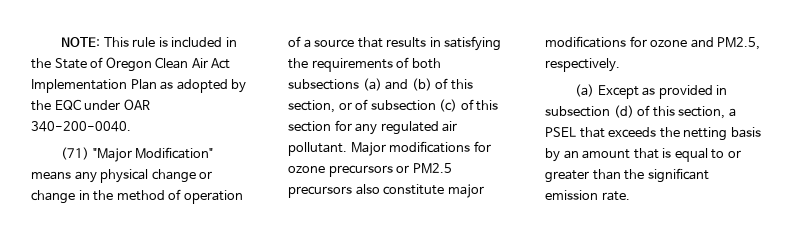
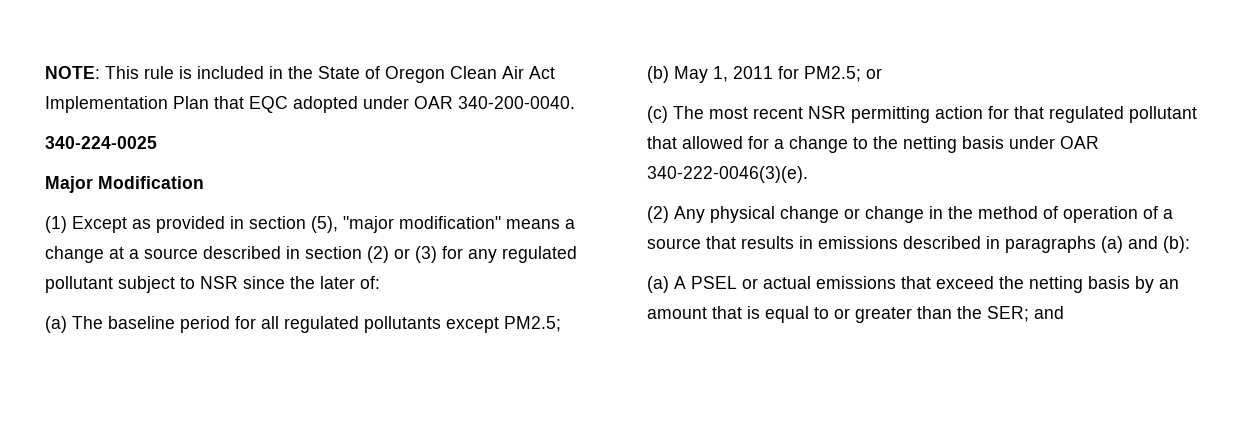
[160,79,247,93] [31,99,150,111] [31,121,131,132] [61,147,214,162] [31,171,97,183] as adopted by the EQC under OAR 340-200-0040. // (71) "Major Modification" means any -> [214,96,575,113] [45,136,157,149] [45,176,204,193] [45,216,575,233] [45,246,577,263] [45,276,380,293] [45,316,561,333] [647,66,882,83] [647,106,1197,123] [647,136,1099,153] [647,166,808,183] [647,206,705,223] that EQC adopted under OAR 340-200-0040. // 340-224-0025 // Major Modification // (1) Except as provided in section (5), "major modification" means a change at a source described in section (2) or (3) for any regulated pollutant subject to NSR since the later of: // (a) The baseline period for all regulated pollutants except PM2.5; // (b) May 1, 2011 for PM2.5; or // (c) The most recent NSR permitting action for that regulated pollutant that allowed for a change to the netting basis under OAR 340-222-0046(3)(e). // (2) Any
[444,36,502,51] [288,57,441,72] [288,78,473,91] [288,99,499,113] [288,120,458,135] [288,141,491,156] [288,163,452,177] [288,184,484,198] [545,36,761,50] [545,58,620,72] [575,84,728,99] [545,105,736,119] [545,127,657,138] satisfying the requirements of both subsections (a) and (b) of this section, or of subsection (c) of this section for any regulated air pollutant. Major modifications for ozone precursors or PM2.5 precursors also constitute major modifications for ozone and PM2.5, respectively. // (a) Except as provided in subsection (d) of this section, a PSEL that exceeds -> [818,236,1190,253] [647,276,994,293] emissions described in paragraphs (a) and (b): // (a) A PSEL or actual emissions that exceed
[647,168,709,183] [545,190,630,201] significant emission rate. -> [987,306,1064,322] SER; and

